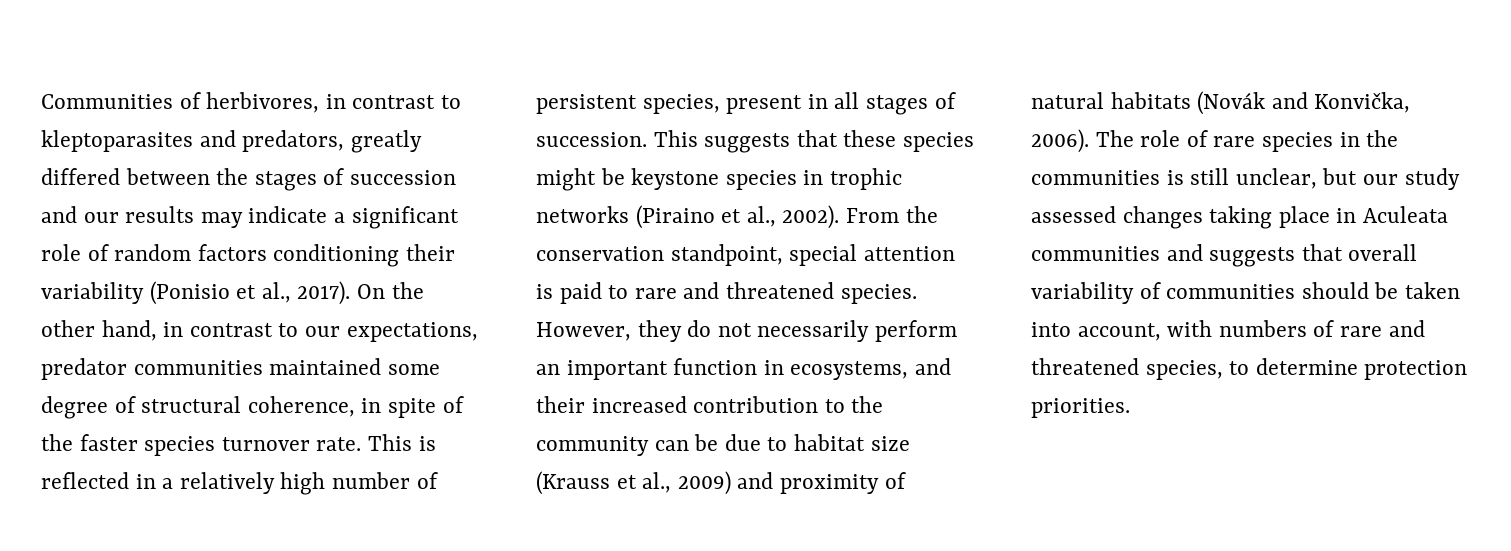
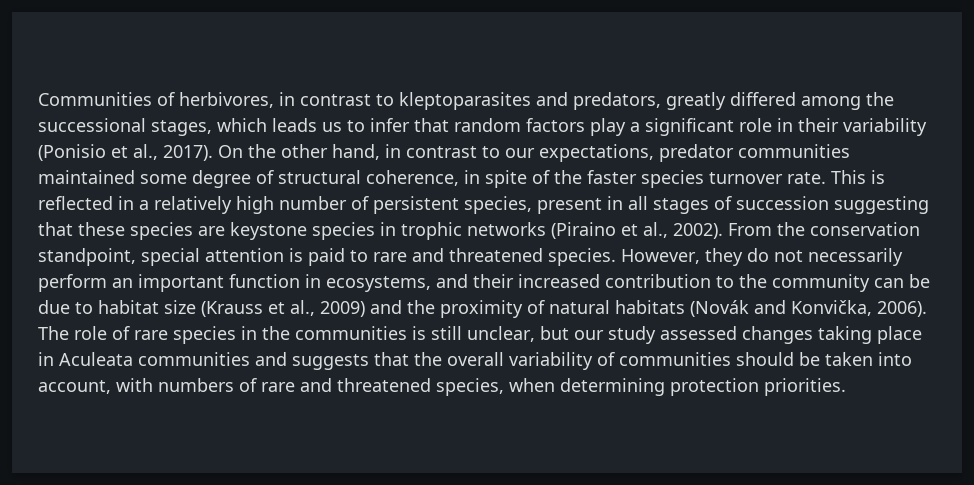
[125,168,457,191] [41,206,459,229] [41,244,400,267] between the stages of succession and our results may indicate a significant role of random factors conditioning -> [801,92,894,110] [38,118,793,136] among the successional stages, which leads us to infer that random factors play a significant role in
[536,130,791,153] succession. This suggests -> [736,196,929,214] succession suggesting
[536,168,625,191] might be -> [198,226,225,236] are
(774, 480) none -> [407,300,435,314] the
(1343, 252) none -> [414,352,442,366] the
[1229,358,1358,375] to determine -> [509,378,665,396] when determining

